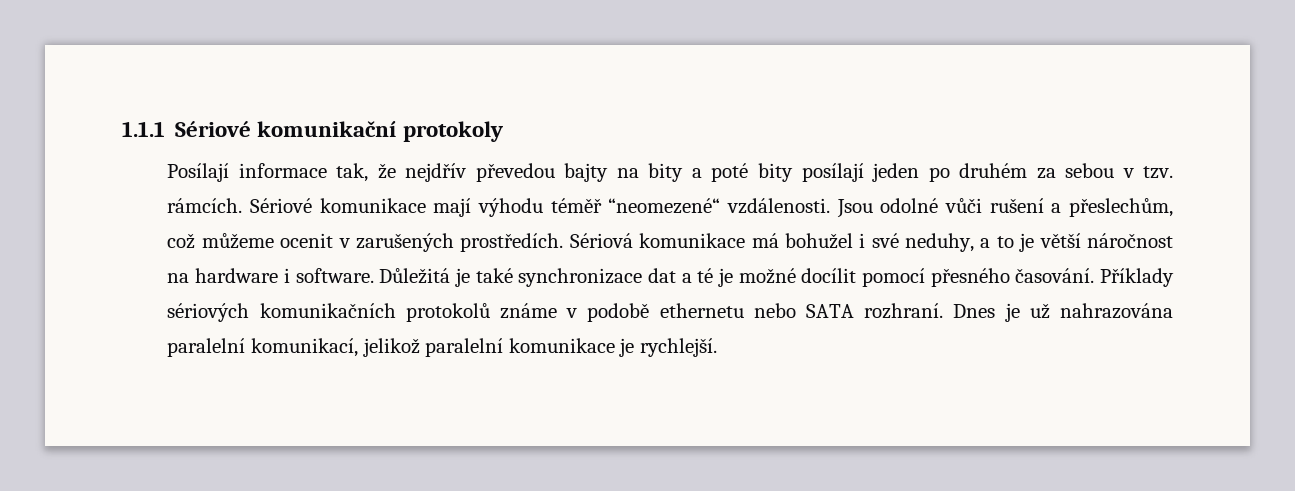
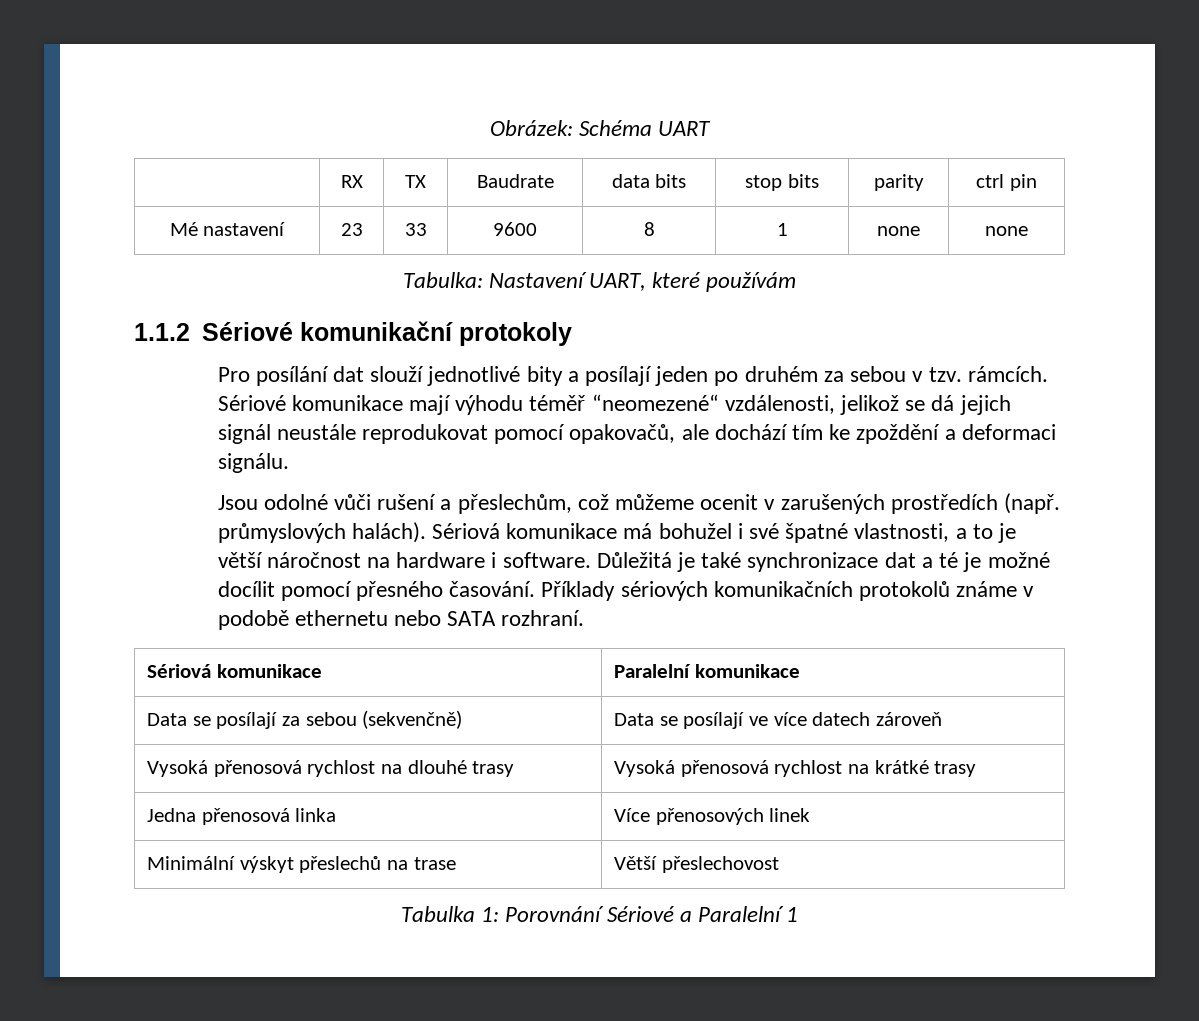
[122,121,503,142] [167,163,793,182] 1.1.1 Sériové komunikační protokoly // Posílají informace tak, že nejdřív převedou bajty na bity a poté bity -> [489,120,712,136] [340,175,363,188] [405,175,426,188] [476,174,554,188] [611,174,687,188] [745,174,819,191] [873,174,924,191] [976,174,1037,191] [169,222,286,236] [340,223,363,236] [404,223,427,236] [493,222,537,236] [643,222,655,236] [776,223,788,236] [877,226,920,236] [985,226,1028,236] [402,272,797,292] [134,321,572,346] [217,366,579,386] Obrázek: Schéma UART // | RX | TX | Baudrate | data bits | stop bits | parity | ctrl pin // Mé nastavení | 23 | 33 | 9600 | 8 | 1 | none | none // Tabulka: Nastavení UART, které používám // 1.1.2 Sériové komunikační protokoly // Pro posílání dat slouží jednotlivé bity a
[727,198,831,214] vzdálenosti. -> [724,395,1011,415] [217,424,1056,444] [217,453,289,473] vzdálenosti, jelikož se dá jejich signál neustále reprodukovat pomocí opakovačů, ale dochází tím ke zpoždění a deformaci signálu. //
[460,233,564,252] prostředích. -> [890,493,1061,514] [217,522,426,543] prostředích (např. průmyslových halách).
[905,233,975,252] neduhy, -> [785,523,950,543] špatné vlastnosti,
[953,303,1174,322] [167,338,717,357] Dnes je už nahrazována paralelní komunikací, jelikož paralelní komunikace je rychlejší. -> [147,664,322,678] [614,664,800,678] [147,710,463,729] [614,712,942,729] [147,760,515,777] [614,760,977,777] [147,808,337,825] [614,808,811,825] [147,856,456,873] [614,856,779,873] [400,906,799,922] // Sériová komunikace | Paralelní komunikace // Data se posílají za sebou (sekvenčně) | Data se posílají ve více datech zároveň // Vysoká přenosová rychlost na dlouhé trasy | Vysoká přenosová rychlost na krátké trasy // Jedna přenosová linka | Více přenosových linek // Minimální výskyt přeslechů na trase | Větší přeslechovost // Tabulka 1: Porovnání Sériové a Paralelní 1

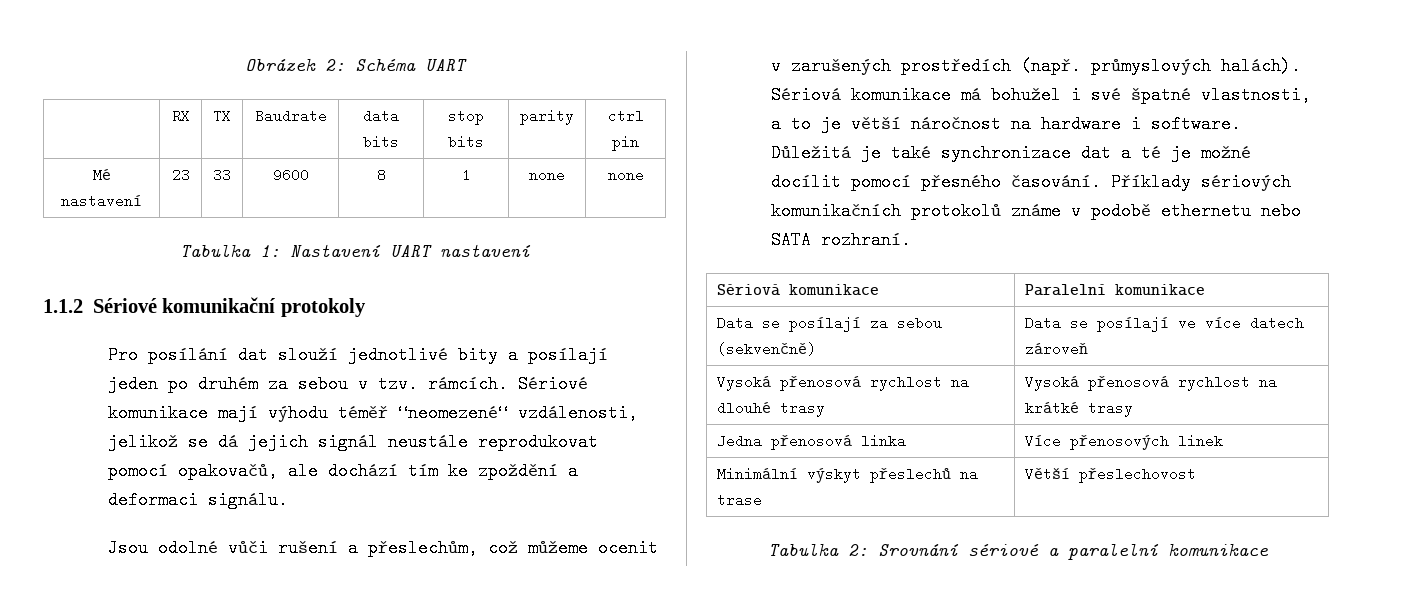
[489,120,573,136] Obrázek: -> [244,58,345,71] Obrázek 2:
[402,272,797,292] Tabulka: Nastavení UART, které používám -> [179,244,531,257] Tabulka 1: Nastavení UART nastavení
[481,906,799,922] 1: Porovnání Sériové a Paralelní 1 -> [847,543,1269,560] 2: Srovnání sériové a paralelní komunikace

